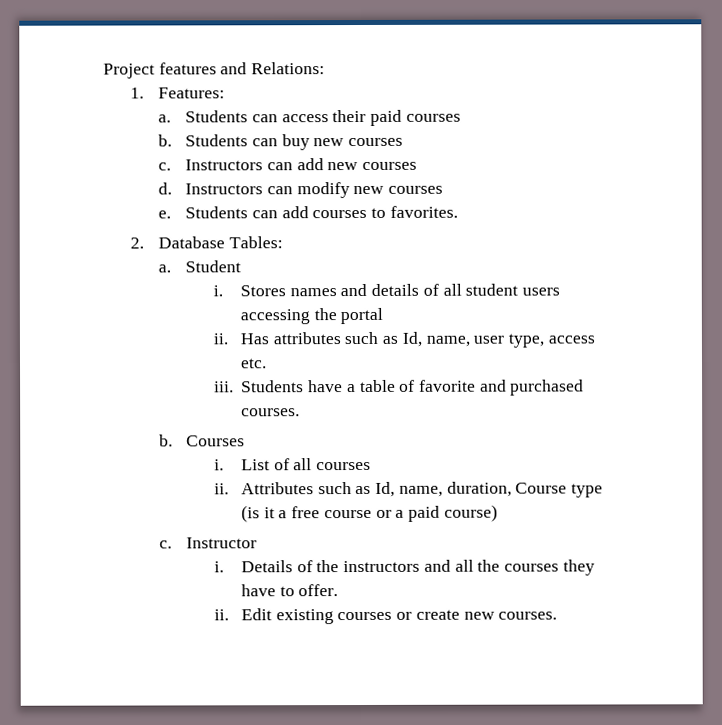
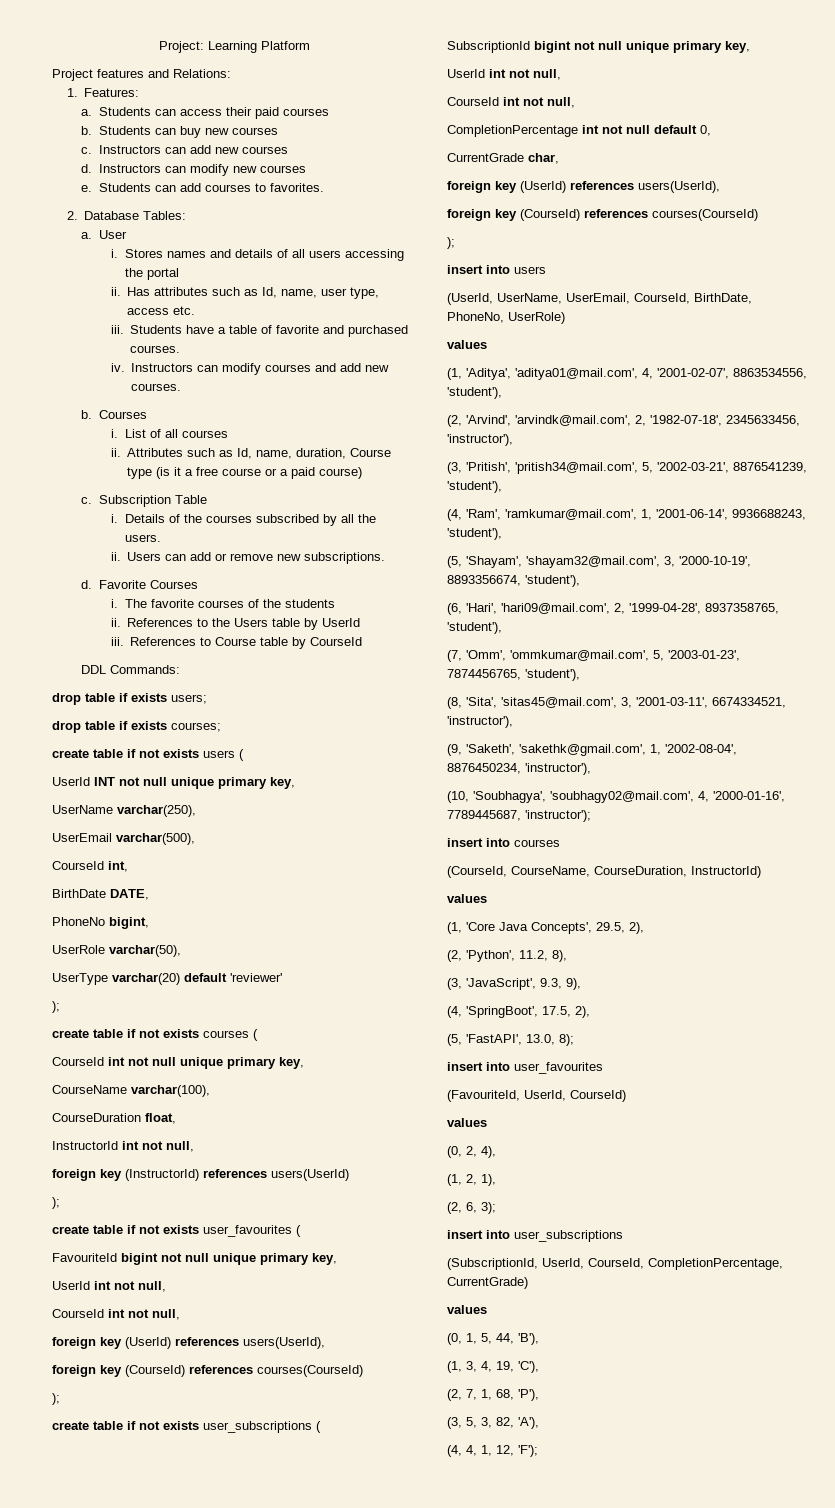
(103, 71) none -> [158,41,310,53] Project: Learning Platform //
[185,260,242,273] Student -> [98,230,127,239] User
[465,283,519,296] student -> (306, 253) none
(301, 412) none -> [110,363,390,375] [131,383,182,391] // iv. Instructors can modify courses and add new courses.
[186,537,258,549] Instructor -> [98,495,207,507] Subscription Table
[343,559,595,576] [241,584,339,597] [213,608,558,625] instructors and all the courses they have to offer. // ii. Edit existing courses or create new courses. -> [206,514,377,526] [125,534,162,542] [110,552,386,564] [81,580,198,589] [110,599,336,608] [110,618,361,630] [110,637,363,649] [81,665,181,674] [52,693,207,705] [52,721,221,733] [52,749,244,761] [52,777,295,789] [52,805,196,817] [52,833,195,845] [52,861,128,872] [52,889,149,900] [52,917,149,929] [52,945,181,957] [52,973,282,985] [52,1001,60,1013] [52,1029,258,1041] [52,1057,304,1069] [52,1085,210,1097] [52,1113,176,1124] [52,1141,194,1152] [52,1169,349,1181] [52,1197,60,1209] [52,1225,301,1237] [52,1253,337,1265] [52,1281,166,1292] [52,1309,180,1320] [52,1337,325,1349] [52,1365,363,1377] [52,1393,60,1405] [52,1421,321,1433] [447,41,750,53] [447,69,561,80] [447,97,575,108] [447,125,711,137] [447,153,559,164] [447,181,720,193] [447,209,758,221] [447,237,455,249] [447,265,546,274] [447,293,752,305] [447,312,565,324] [447,340,487,349] [447,368,807,380] [447,387,502,399] [447,415,800,427] [447,434,513,446] [447,462,807,474] [447,481,502,493] [447,509,806,521] [447,528,502,540] [447,556,751,568] [447,575,580,587] [447,603,779,615] [447,622,502,634] [447,650,740,662] [447,669,580,681] [447,697,786,709] [447,716,513,728] [447,744,737,756] [447,763,591,775] [447,791,785,803] [447,810,591,822] [447,838,560,847] [447,866,761,878] [447,894,487,903] [447,922,644,934] [447,950,567,962] [447,978,581,990] [447,1006,590,1018] [447,1034,574,1046] [447,1062,603,1074] [447,1090,626,1102] [447,1118,487,1127] [447,1146,496,1158] [447,1174,496,1186] [447,1202,496,1214] [447,1230,623,1242] [447,1258,783,1270] [447,1277,528,1289] [447,1305,487,1314] [447,1333,539,1345] [447,1361,539,1373] [447,1389,539,1401] [447,1417,539,1429] [447,1445,538,1457] courses subscribed by all the users. // ii. Users can add or remove new subscriptions. // d. Favorite Courses // i. The favorite courses of the students // ii. References to the Users table by UserId // iii. References to Course table by CourseId // DDL Commands: // drop table if exists users; // drop table if exists courses; // create table if not exists users ( // UserId INT not null unique primary key, // UserName varchar(250), // UserEmail varchar(500), // CourseId int, // BirthDate DATE, // PhoneNo bigint, // UserRole varchar(50), // UserType varchar(20) default 'reviewer' // ); // create table if not exists courses ( // CourseId int not null unique primary key, // CourseName varchar(100), // CourseDuration float, // InstructorId int not null, // foreign key (InstructorId) references users(UserId) // ); // create table if not exists user_favourites ( // FavouriteId bigint not null unique primary key, // UserId int not null, // CourseId int not null, // foreign key (UserId) references users(UserId), // foreign key (CourseId) references courses(CourseId) // ); // create table if not exists user_subscriptions ( // SubscriptionId bigint not null unique primary key, // UserId int not null, // CourseId int not null, // CompletionPercentage int not null default 0, // CurrentGrade char, // foreign key (UserId) references users(UserId), // foreign key (CourseId) references courses(CourseId) // ); // insert into users // (UserId, UserName, UserEmail, CourseId, BirthDate, PhoneNo, UserRole) // values // (1, 'Aditya', 'aditya01@mail.com', 4, '2001-02-07', 8863534556, 'student'), // (2, 'Arvind', 'arvindk@mail.com', 2, '1982-07-18', 2345633456, 'instructor'), // (3, 'Pritish', 'pritish34@mail.com', 5, '2002-03-21', 8876541239, 'student'), // (4, 'Ram', 'ramkumar@mail.com', 1, '2001-06-14', 9936688243, 'student'), // (5, 'Shayam', 'shayam32@mail.com', 3, '2000-10-19', 8893356674, 'student'), // (6, 'Hari', 'hari09@mail.com', 2, '1999-04-28', 8937358765, 'student'), // (7, 'Omm', 'ommkumar@mail.com', 5, '2003-01-23', 7874456765, 'student'), // (8, 'Sita', 'sitas45@mail.com', 3, '2001-03-11', 6674334521, 'instructor'), // (9, 'Saketh', 'sakethk@gmail.com', 1, '2002-08-04', 8876450234, 'instructor'), // (10, 'Soubhagya', 'soubhagy02@mail.com', 4, '2000-01-16', 7789445687, 'instructor'); // insert into courses // (CourseId, CourseName, CourseDuration, InstructorId) // values // (1, 'Core Java Concepts', 29.5, 2), // (2, 'Python', 11.2, 8), // (3, 'JavaScript', 9.3, 9), // (4, 'SpringBoot', 17.5, 2), // (5, 'FastAPI', 13.0, 8); // insert into user_favourites // (FavouriteId, UserId, CourseId) // values // (0, 2, 4), // (1, 2, 1), // (2, 6, 3); // insert into user_subscriptions // (SubscriptionId, UserId, CourseId, CompletionPercentage, CurrentGrade) // values // (0, 1, 5, 44, 'B'), // (1, 3, 4, 19, 'C'), // (2, 7, 1, 68, 'P'), // (3, 5, 3, 82, 'A'), // (4, 4, 1, 12, 'F');

